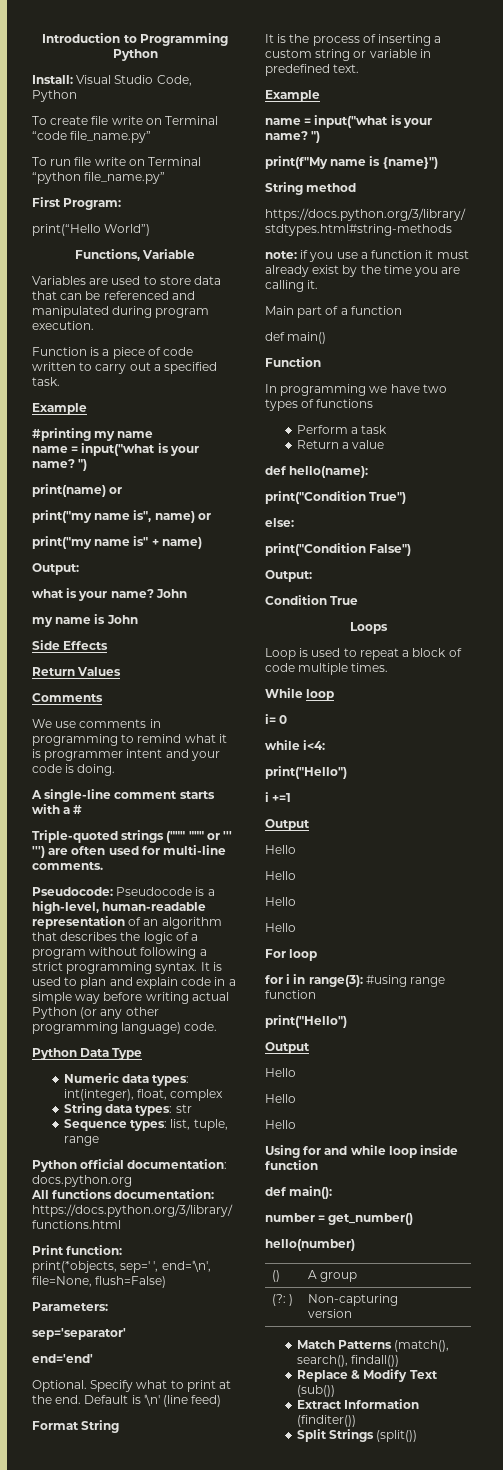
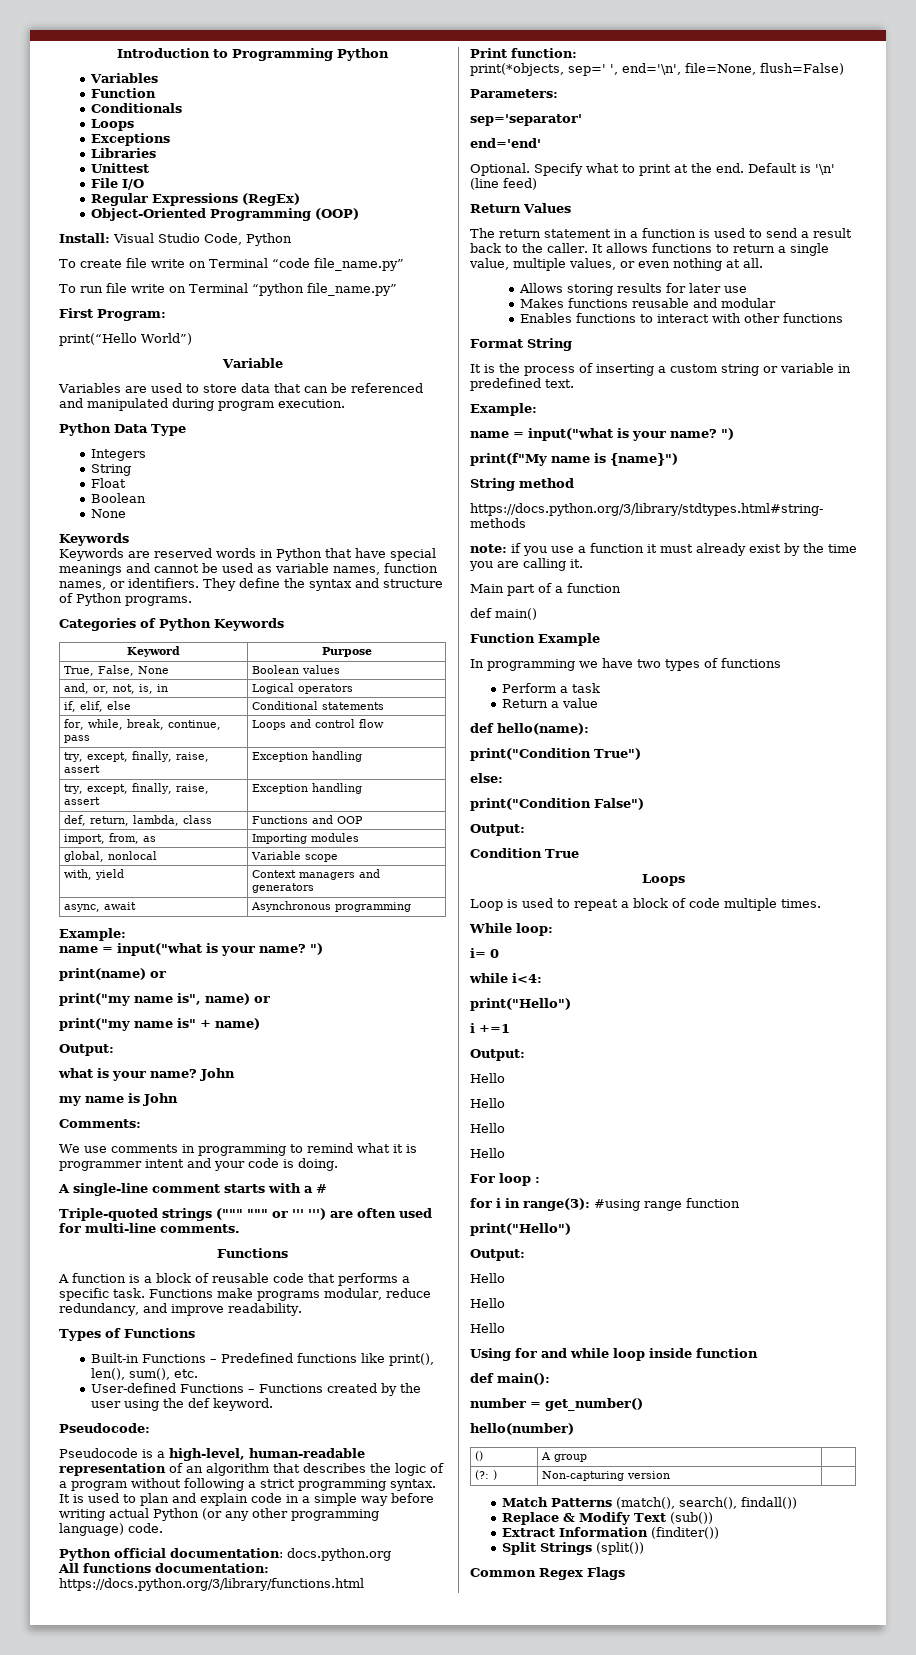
(158, 55) none -> [89,73,158,83] [90,88,156,98] [90,103,182,113] [90,119,134,131] [90,133,170,146] [90,148,156,158] [90,163,149,173] [90,178,144,190] [90,193,300,206] [90,208,359,221] // Variables // Function // Conditionals // Loops // Exceptions // Libraries // Unittest // File I/O // Regular Expressions (RegEx) // Object-Oriented Programming (OOP)
[74,249,140,261] Functions, -> (192, 339) none
[32,347,194,359] [32,362,218,374] [32,377,60,386] [32,403,87,415] [32,428,154,441] Function is a piece of code written to carry out a specified task. // Example // #printing my name -> [59,423,186,436] [90,449,146,461] [90,464,131,476] [90,478,126,488] [90,493,146,503] [90,509,126,518] [59,533,129,546] [59,548,436,561] [59,563,438,576] [59,578,443,591] [59,593,192,606] [59,618,284,631] [127,646,180,657] [321,647,372,657] [64,665,170,676] [252,665,341,674] [64,683,169,694] [252,683,354,694] [64,701,132,712] [252,701,385,710] [64,719,222,730] [64,735,91,743] [252,719,385,730] [64,751,210,762] [64,765,101,773] [252,751,363,762] [64,783,210,794] [64,797,101,805] [252,783,363,794] [64,815,213,826] [252,815,364,824] [64,833,157,844] [252,833,360,844] [64,851,158,862] [251,851,339,862] [64,869,125,880] [252,869,381,880] [252,883,315,893] [64,902,137,912] [251,901,412,912] [59,928,126,941] Python Data Type // Integers // String // Float // Boolean // None // Keywords // Keywords are reserved words in Python that have special meanings and cannot be used as variable names, function names, or identifiers. They define the syntax and structure of Python programs. // Categories of Python Keywords // Keyword | Purpose // True, False, None | Boolean values // and, or, not, is, in | Logical operators // if, elif, else | Conditional statements // for, while, break, continue, pass | Loops and control flow // try, except, finally, raise, assert | Exception handling // try, except, finally, raise, assert | Exception handling // def, return, lambda, class | Functions and OOP // import, from, as | Importing modules // global, nonlocal | Variable scope // with, yield | Context managers and generators // async, await | Asynchronous programming // Example:
[32,640,109,650] [32,667,122,676] [32,693,103,702] Side Effects // Return Values // Comments -> [59,1119,141,1128] Comments:
(103, 866) none -> [217,1248,288,1258] [58,1273,410,1286] [59,1288,431,1301] [59,1303,302,1316] [59,1328,195,1341] [90,1353,434,1366] [90,1368,198,1380] [90,1383,421,1396] [90,1398,273,1411] // Functions // A function is a block of reusable code that performs a specific task. Functions make programs modular, reduce redundancy, and improve readability. // Types of Functions // Built-in Functions – Predefined functions like print(), len(), sum(), etc. // User-defined Functions – Functions created by the user using the def keyword.
(113, 891) none -> (150, 1428) //
[32,1048,143,1060] [63,1073,190,1086] [63,1089,224,1101] [63,1103,192,1116] [63,1119,228,1131] [63,1136,99,1146] // Python Data Type // Numeric data types: int(integer), float, complex // String data types: str // Sequence types: list, tuple, range -> (163, 1528) none
(222, 1401) none -> [470,203,571,213] [470,228,852,238] [470,243,829,256] [469,258,763,271] [519,283,748,296] [520,298,777,308] [520,313,844,323] // Return Values // The return statement in a function is used to send a result back to the caller. It allows functions to return a single value, multiple values, or even nothing at all. // Allows storing results for later use // Makes functions reusable and modular // Enables functions to interact with other functions
[265,90,320,102] Example -> [470,403,537,416] Example:
(321, 362) none -> [538,633,600,646] Example
[306,689,335,701] loop -> [516,923,553,936] loop:
[265,819,310,831] Output -> [470,1049,525,1061] Output:
(318, 955) none -> [535,1177,540,1183] :
[265,1042,310,1054] Output -> [470,1249,525,1261] Output:
(418, 1436) none -> [470,1567,625,1580] // Common Regex Flags

